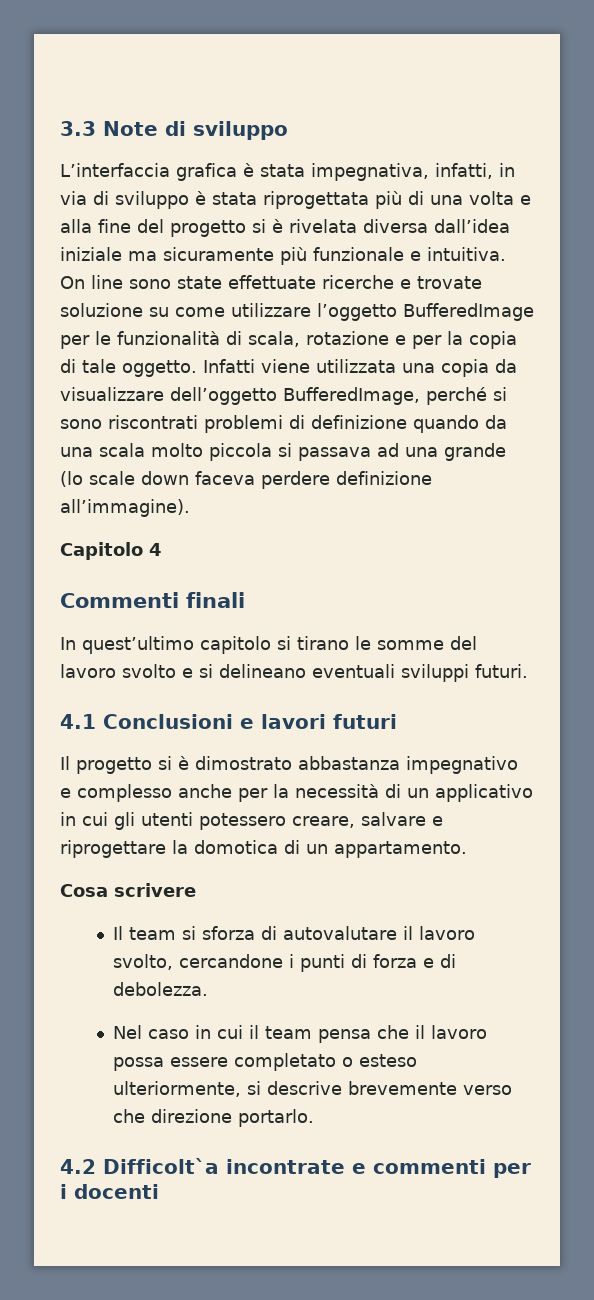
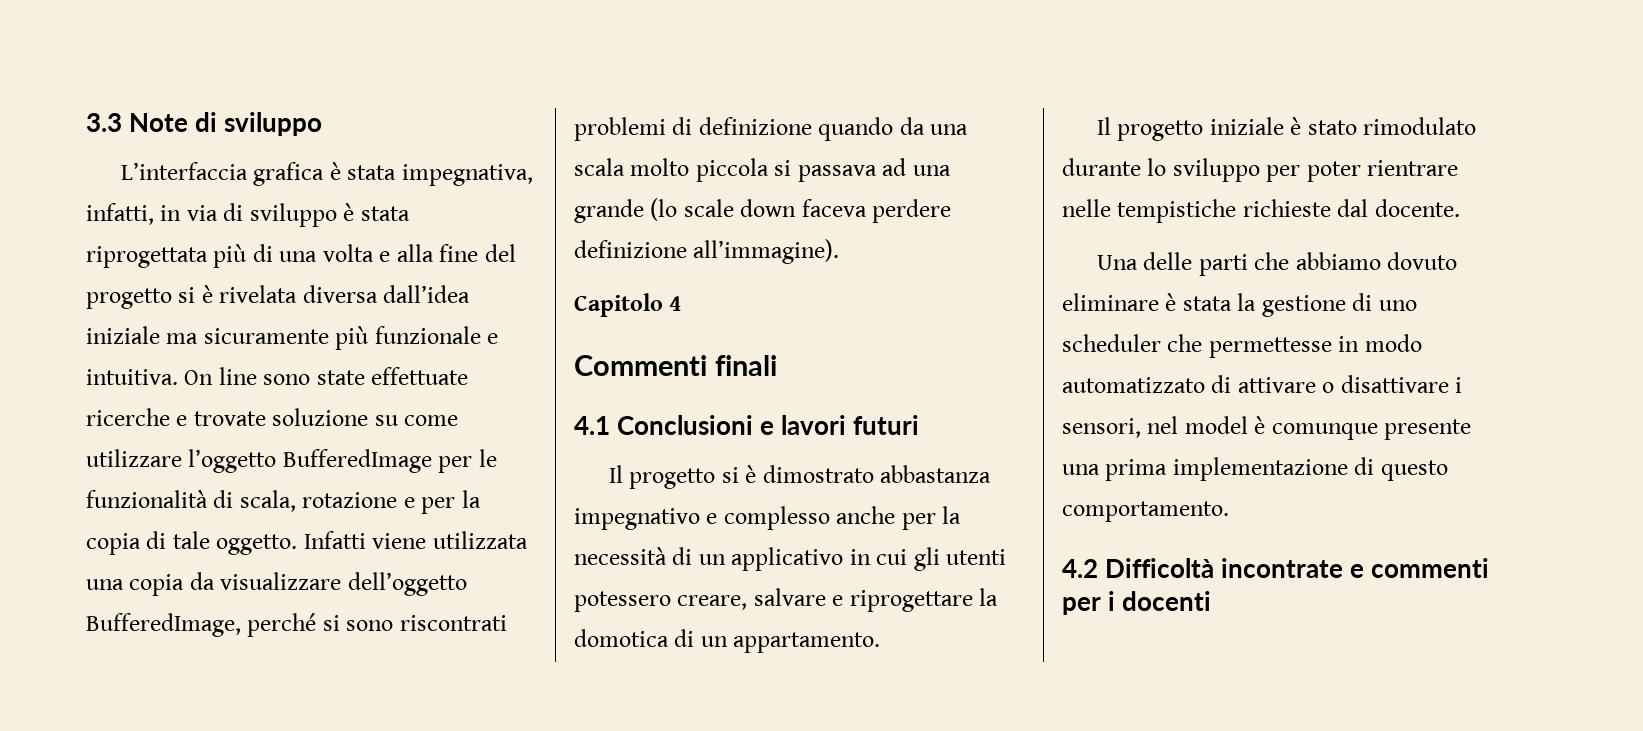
[60,636,477,654] [60,664,528,682] // In quest’ultimo capitolo si tirano le somme del lavoro svolto e si delineano eventuali sviluppi futuri. -> (777, 365) none
[60,883,196,897] [113,926,476,940] [113,954,457,972] [113,982,209,996] [113,1025,488,1043] [113,1053,418,1071] [113,1081,513,1097] [113,1109,315,1127] Cosa scrivere // Il team si sforza di autovalutare il lavoro svolto, cercandone i punti di forza e di debolezza. // Nel caso in cui il team pensa che il lavoro possa essere completato o esteso ulteriormente, si descrive brevemente verso che direzione portarlo. -> [1096,117,1477,141] [1062,158,1459,182] [1062,199,1460,223] [1096,252,1458,276] [1062,293,1417,317] [1062,334,1422,358] [1062,375,1463,393] [1062,416,1472,440] [1062,457,1448,481] [1062,501,1229,522] Il progetto iniziale è stato rimodulato durante lo sviluppo per poter rientrare nelle tempistiche richieste dal docente. // Una delle parti che abbiamo dovuto eliminare è stata la gestione di uno scheduler che permettesse in modo automatizzato di attivare o disattivare i sensori, nel model è comunque presente una prima implementazione di questo comportamento.
[103,1158,219,1174] Difficolt`a -> [1105,558,1215,578] Difficoltà

